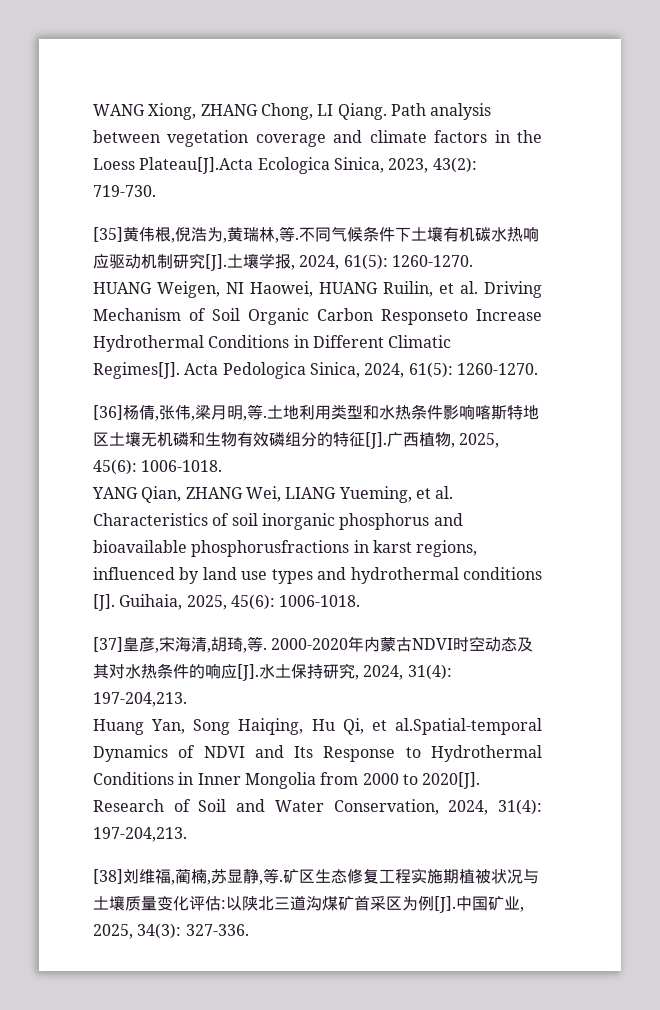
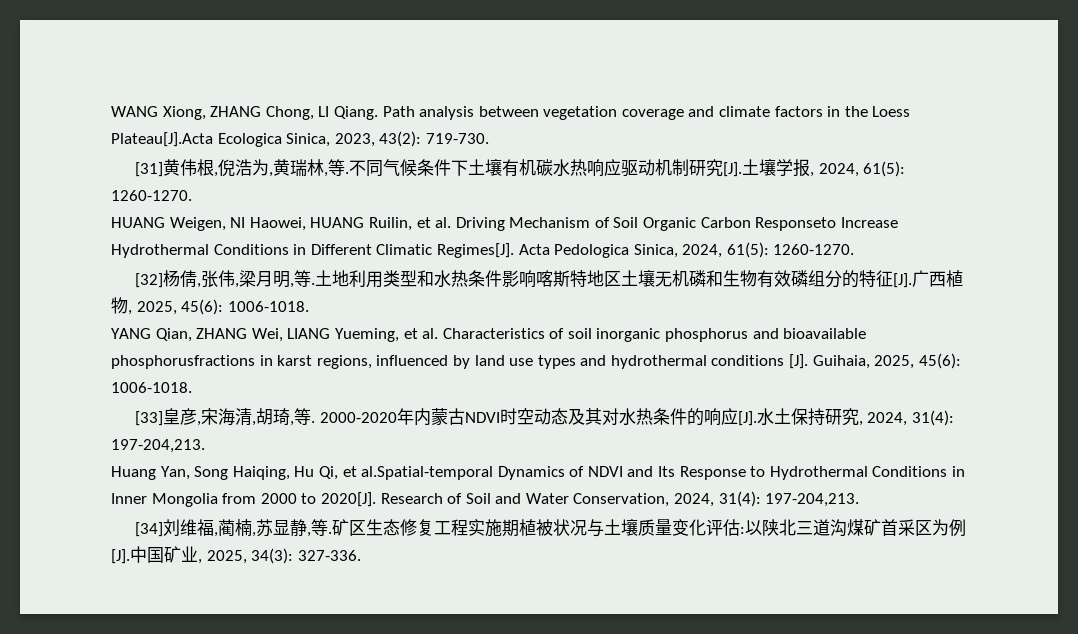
[93,227,123,242] [35] -> [134,162,163,177] [31]
[93,405,123,420] [36] -> [134,273,163,288] [32]
[93,637,123,652] [37] -> [134,411,163,426] [33]
[93,869,123,884] [38] -> [134,522,163,537] [34]

